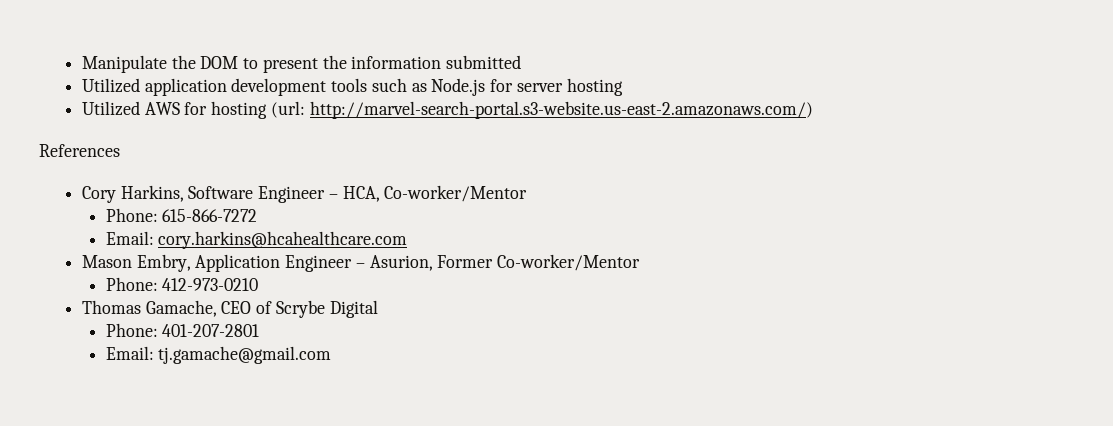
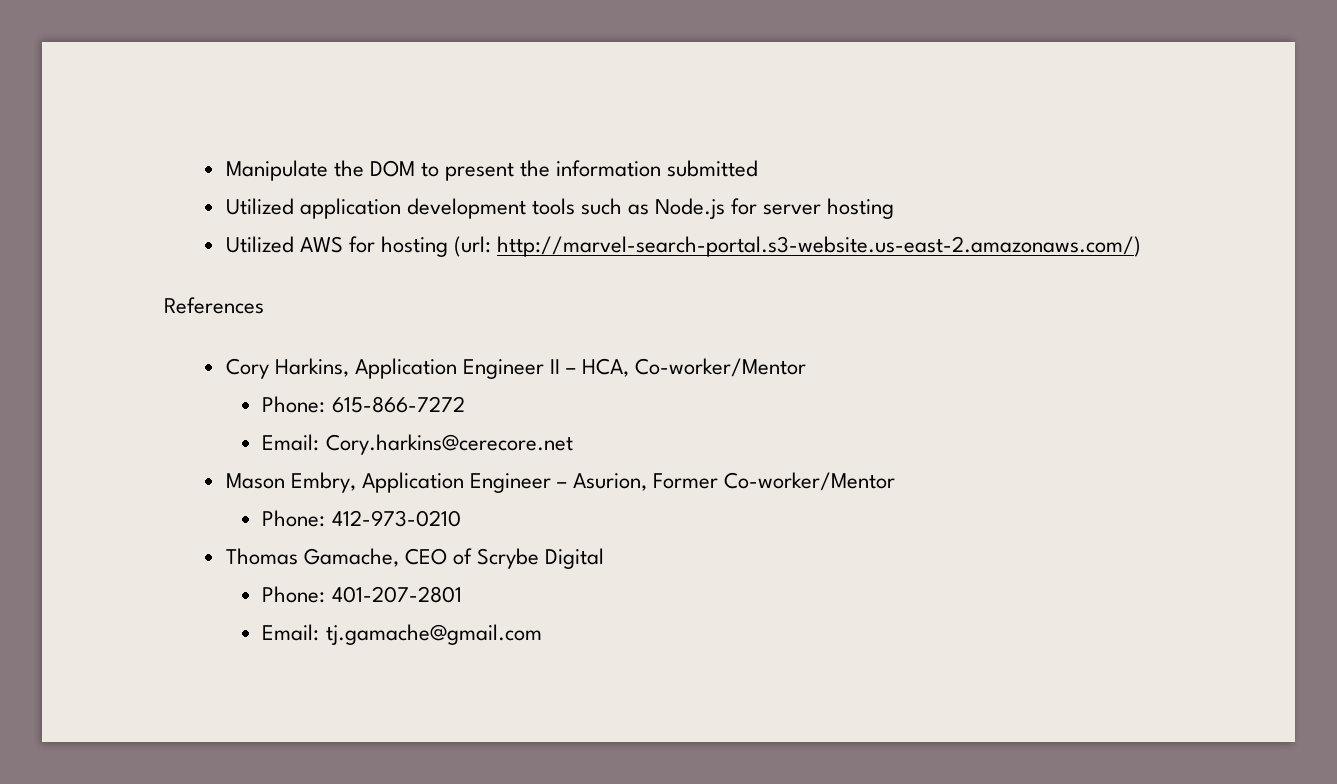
[188,186,326,203] Software Engineer -> [354,358,560,379] Application Engineer II
[158,231,408,249] cory.harkins@hcahealthcare.com -> [325,434,573,455] Cory.harkins@cerecore.net

